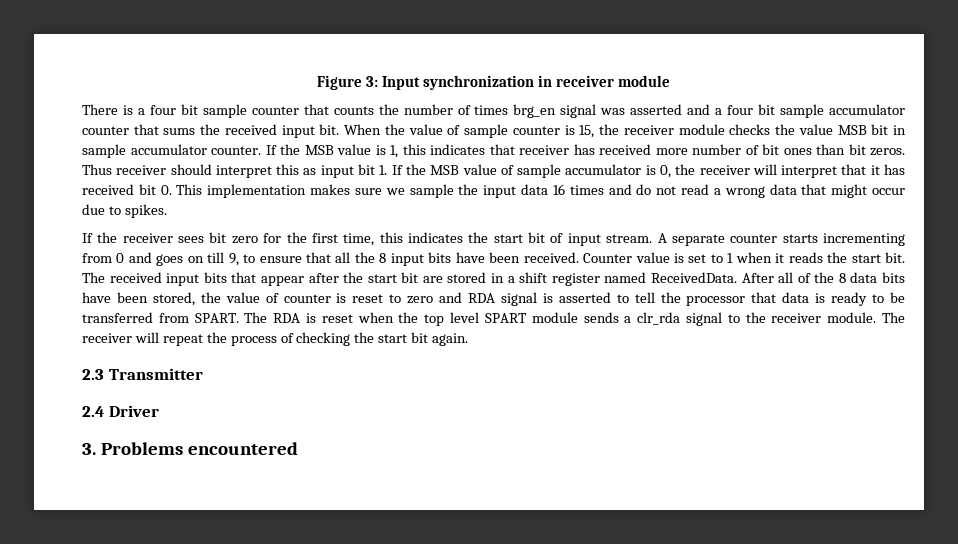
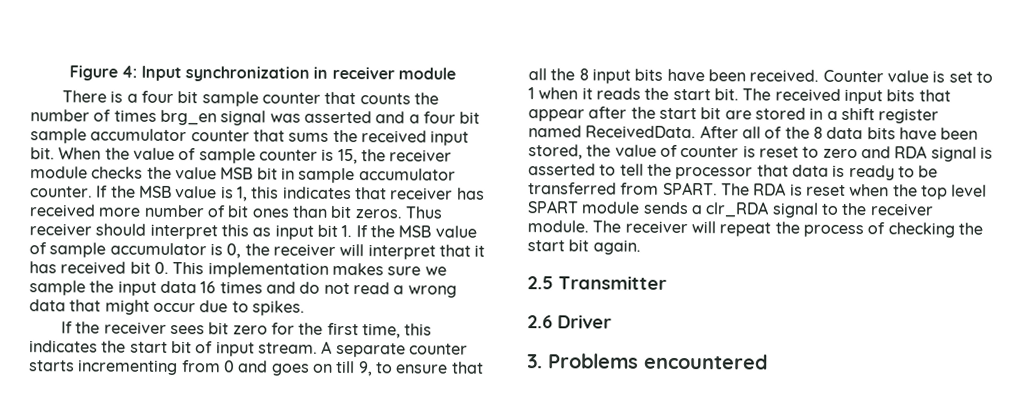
[366,76,379,87] 3: -> [121,65,138,78] 4:
[637,312,681,325] clr_rda -> [705,201,770,218] clr_RDA
[82,369,104,380] 2.3 -> [527,276,554,290] 2.5
[82,406,104,417] 2.4 -> [527,315,553,329] 2.6

